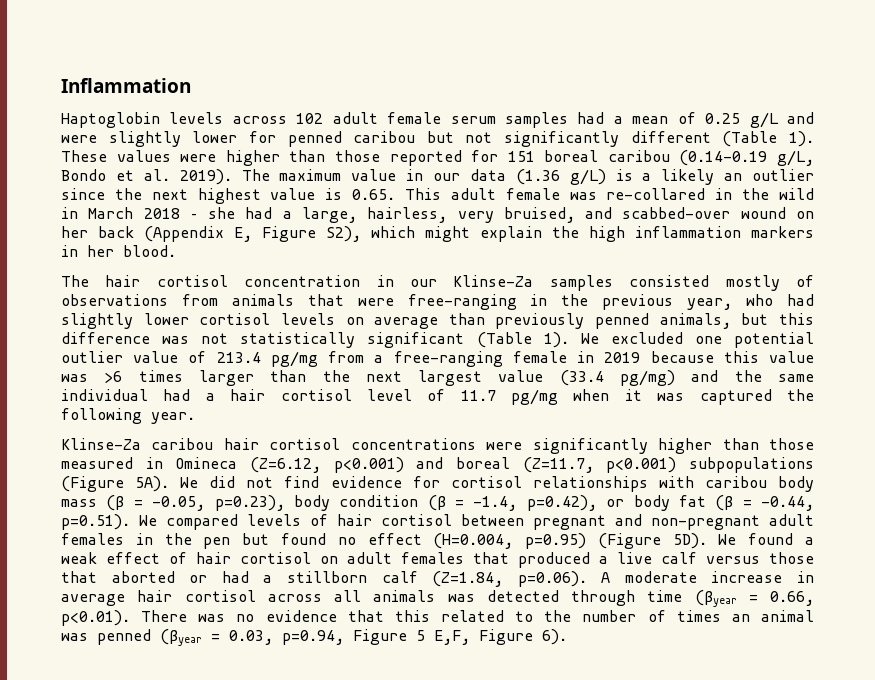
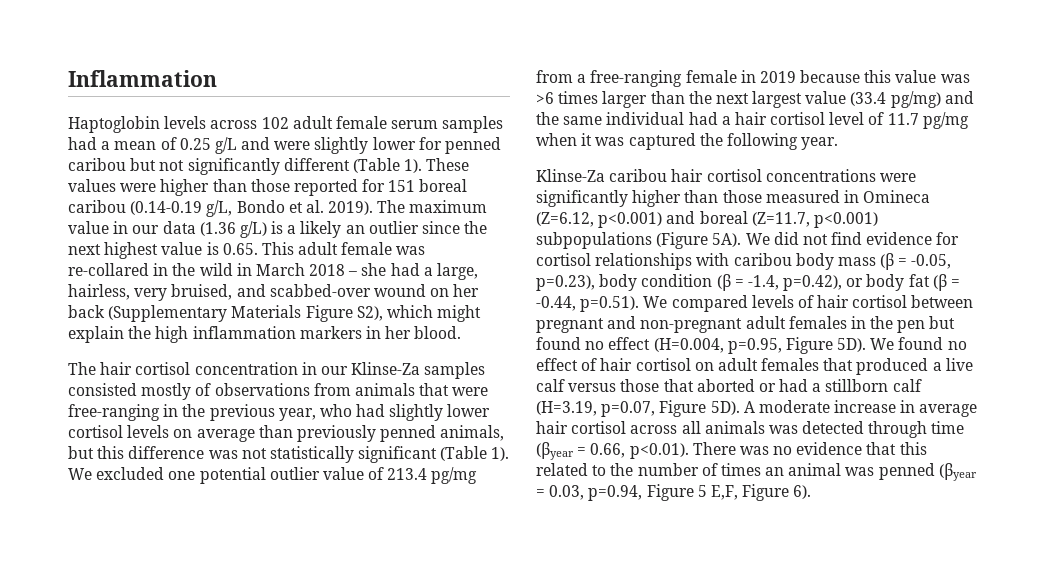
[144,226,252,242] (Appendix E, -> [108,305,302,322] (Supplementary Materials
[525,533,661,549] p=0.95) (Figure -> [727,337,833,354] p=0.95, Figure
[805,537,815,545] [61,552,97,564] a weak -> [947,341,967,350] no
[432,571,587,587] (Z=1.84, p=0.06). -> [536,400,740,417] (H=3.19, p=0.07, Figure 5D).

